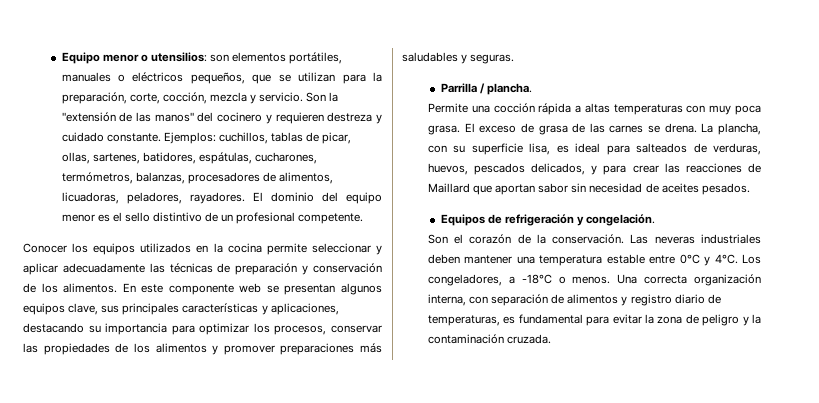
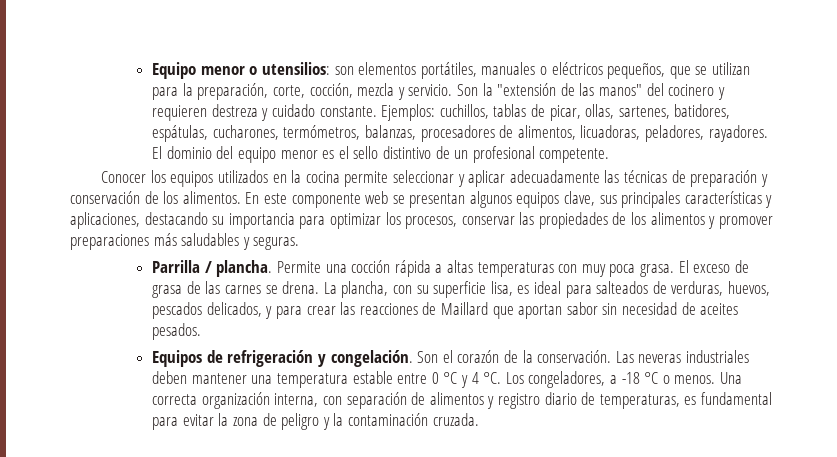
(532, 89) // -> (273, 268) none
(655, 220) // -> (413, 358) none
[679,254,738,266] 0°C y 4°C. -> [431,372,502,388] 0 °C y 4 °C.
[521,274,552,284] -18°C -> [621,372,659,384] -18 °C

